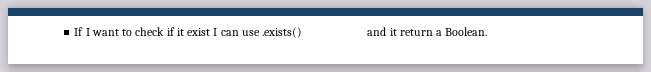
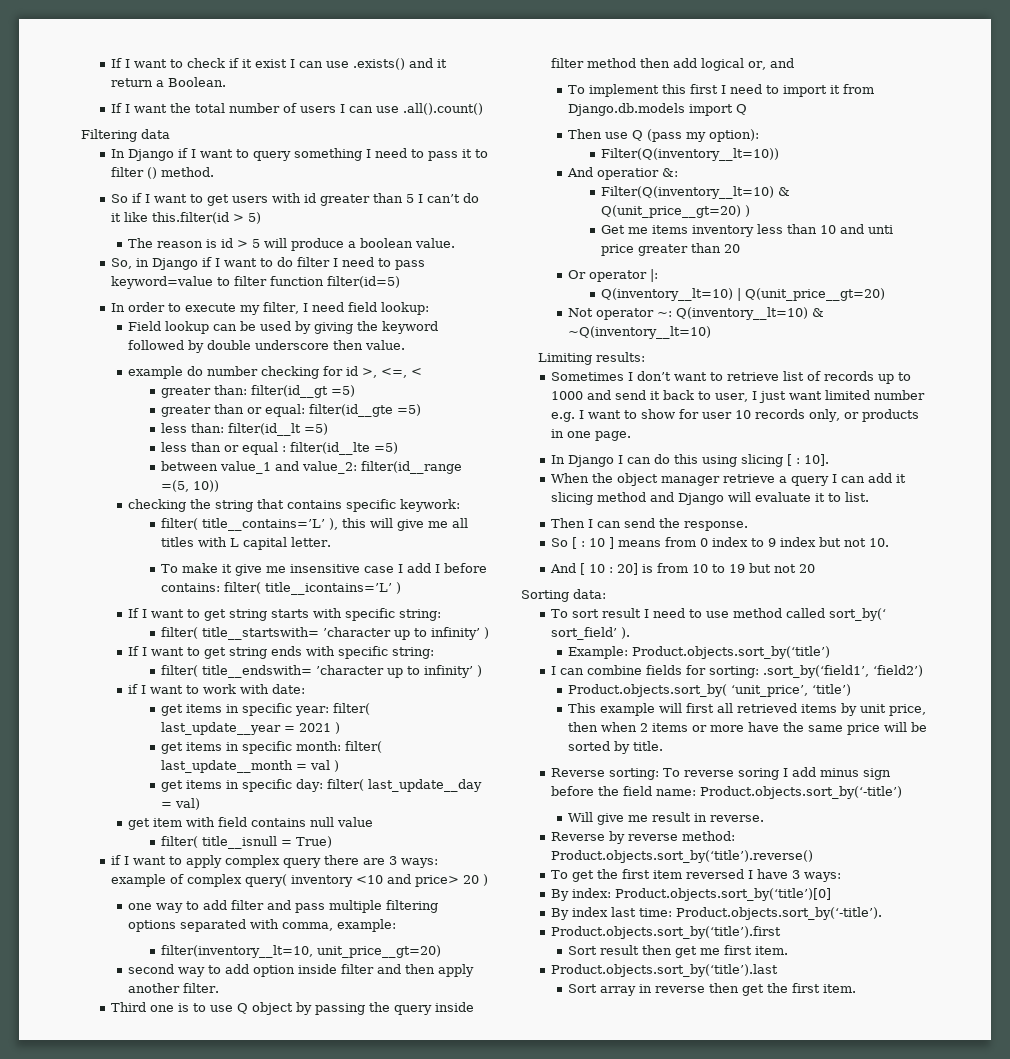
(488, 31) none -> [111,103,484,115] [81,129,170,142] [111,148,489,161] [111,167,215,179] [111,193,480,206] [111,212,262,224] [127,238,455,251] [111,257,426,270] [111,276,401,289] [111,302,430,315] [127,321,438,334] [127,340,405,353] [127,366,422,379] [160,385,355,398] [160,404,421,417] [160,423,328,436] [160,442,398,455] [160,461,462,474] [160,480,219,492] [127,499,460,512] [160,518,468,531] [160,537,331,550] [160,563,487,576] [160,582,401,595] [127,608,441,621] [160,627,489,640] [127,646,434,659] [160,665,482,678] [127,684,305,694] [160,703,370,716] [160,722,340,735] [160,741,382,754] [160,760,339,773] [160,779,482,792] [160,798,200,810] [127,817,373,830] [160,836,332,849] [111,855,439,868] [111,874,489,887] [127,900,438,913] [127,919,396,932] [160,945,441,958] [127,964,474,977] [127,983,219,993] [111,1002,475,1015] [551,58,795,71] [567,84,874,97] [567,103,747,116] [567,129,759,142] [600,148,779,161] [566,167,678,180] [600,186,790,199] [600,205,750,218] [600,224,893,237] [600,243,740,256] [567,269,658,282] [600,288,885,301] [567,307,824,320] [567,326,711,339] [537,352,645,365] [551,371,912,384] [551,390,926,403] [551,409,920,422] [551,429,632,441] [551,454,830,467] [551,473,907,486] [551,492,870,505] [551,518,749,531] [551,537,890,549] [550,563,816,575] [521,589,606,602] [551,608,887,621] [551,627,631,640] [567,646,830,659] [551,665,924,678] [567,684,851,697] [567,703,926,716] [567,722,927,735] [567,741,663,754] [551,767,892,780] [551,786,903,799] [567,812,764,825] [551,831,736,844] [551,850,814,863] [551,869,842,882] [551,888,832,901] [551,907,883,920] [551,926,782,939] [567,945,788,958] [551,964,779,977] [567,983,856,996] // If I want the total number of users I can use .all().count() // Filtering data // In Django if I want to query something I need to pass it to filter () method. // So if I want to get users with id greater than 5 I can’t do it like this.filter(id > 5) // The reason is id > 5 will produce a boolean value. // So, in Django if I want to do filter I need to pass keyword=value to filter function filter(id=5) // In order to execute my filter, I need field lookup: // Field lookup can be used by giving the keyword followed by double underscore then value. // example do number checking for id >, <=, < // greater than: filter(id__gt =5) // greater than or equal: filter(id__gte =5) // less than: filter(id__lt =5) // less than or equal : filter(id__lte =5) // between value_1 and value_2: filter(id__range =(5, 10)) // checking the string that contains specific keywork: // filter( title__contains=’L’ ), this will give me all titles with L capital letter. // To make it give me insensitive case I add I before contains: filter( title__icontains=’L’ ) // If I want to get string starts with specific string: // filter( title__startswith= ’character up to infinity’ ) // If I want to get string ends with specific string: // filter( title__endswith= ’character up to infinity’ ) // if I want to work with date: // get items in specific year: filter( last_update__year = 2021 ) // get items in specific month: filter( last_update__month = val ) // get items in specific day: filter( last_update__day = val) // get item with field contains null value // filter( title__isnull = True) // if I want to apply complex query there are 3 ways: example of complex query( inventory <10 and price> 20 ) // one way to add filter and pass multiple filtering options separated with comma, example: // filter(inventory__lt=10, unit_price__gt=20) // second way to add option inside filter and then apply another filter. // Third one is to use Q object by passing the query inside filter method then add logical or, and // To implement this first I need to import it from Django.db.models import Q // Then use Q (pass my option): // Filter(Q(inventory__lt=10)) // And operatior &: // Filter(Q(inventory__lt=10) & Q(unit_price__gt=20) ) // Get me items inventory less than 10 and unti price greater than 20 // Or operator |: // Q(inventory__lt=10) | Q(unit_price__gt=20) // Not operator ~: Q(inventory__lt=10) & ~Q(inventory__lt=10) // Limiting results: // Sometimes I don’t want to retrieve list of records up to 1000 and send it back to user, I just want limited number e.g. I want to show for user 10 records only, or products in one page. // In Django I can do this using slicing [ : 10]. // When the object manager retrieve a query I can add it slicing method and Django will evaluate it to list. // Then I can send the response. // So [ : 10 ] means from 0 index to 9 index but not 10. // And [ 10 : 20] is from 10 to 19 but not 20 // Sorting data: // To sort result I need to use method called sort_by(‘ sort_field’ ). // Example: Product.objects.sort_by(‘title’) // I can combine fields for sorting: .sort_by(‘field1’, ‘field2’) // Product.objects.sort_by( ‘unit_price’, ‘title’) // This example will first all retrieved items by unit price, then when 2 items or more have the same price will be sorted by title. // Reverse sorting: To reverse soring I add minus sign before the field name: Product.objects.sort_by(‘-title’) // Will give me result in reverse. // Reverse by reverse method: Product.objects.sort_by(‘title’).reverse() // To get the first item reversed I have 3 ways: // By index: Product.objects.sort_by(‘title’)[0] // By index last time: Product.objects.sort_by(‘-title’). // Product.objects.sort_by(‘title’).first // Sort result then get me first item. // Product.objects.sort_by(‘title’).last // Sort array in reverse then get the first item.

